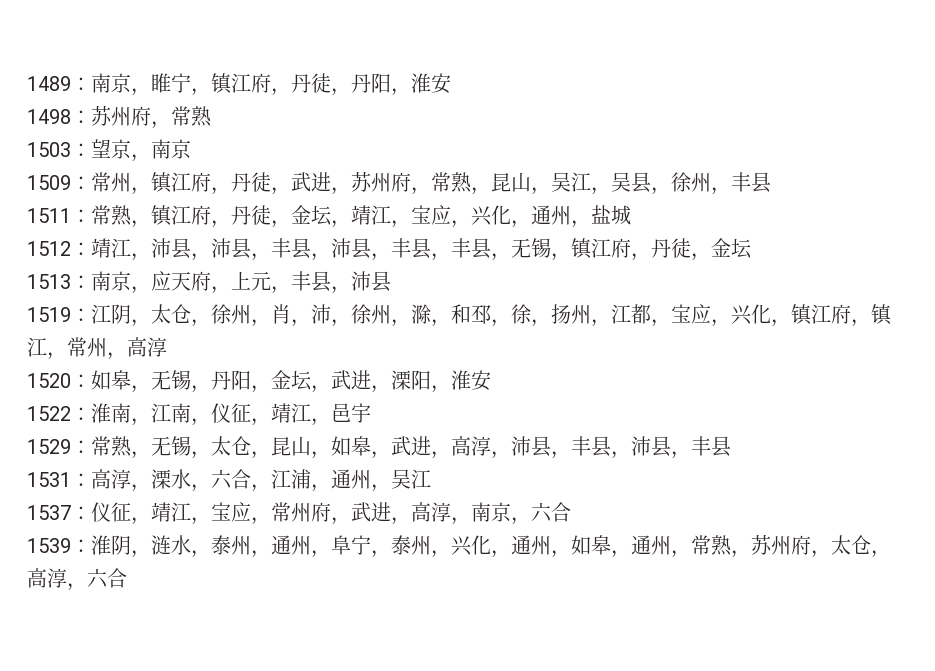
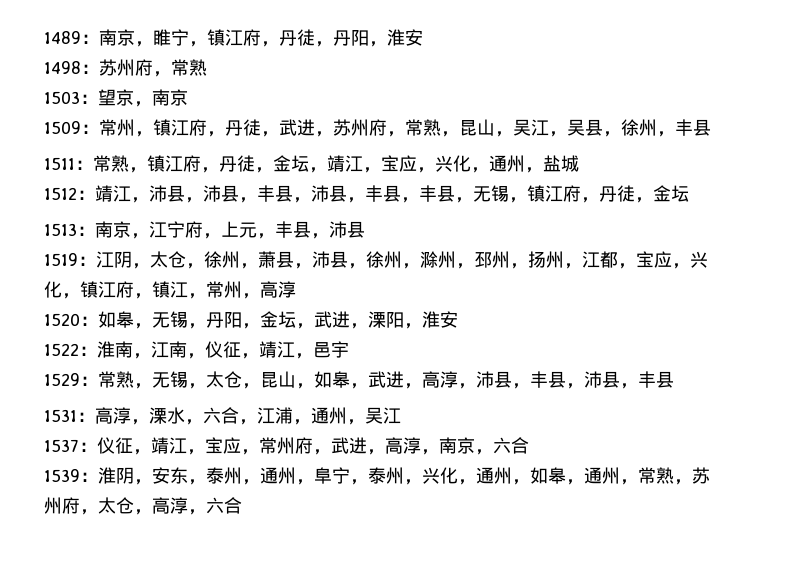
[151,271,191,291] 应天 -> [149,221,185,238] 江宁
[271,304,531,327] 肖，沛，徐州，滁，和邳，徐 -> [258,251,510,269] 萧县，沛县，徐州，滁州，邳州
[151,535,191,555] 涟水 -> [152,467,188,484] 安东

